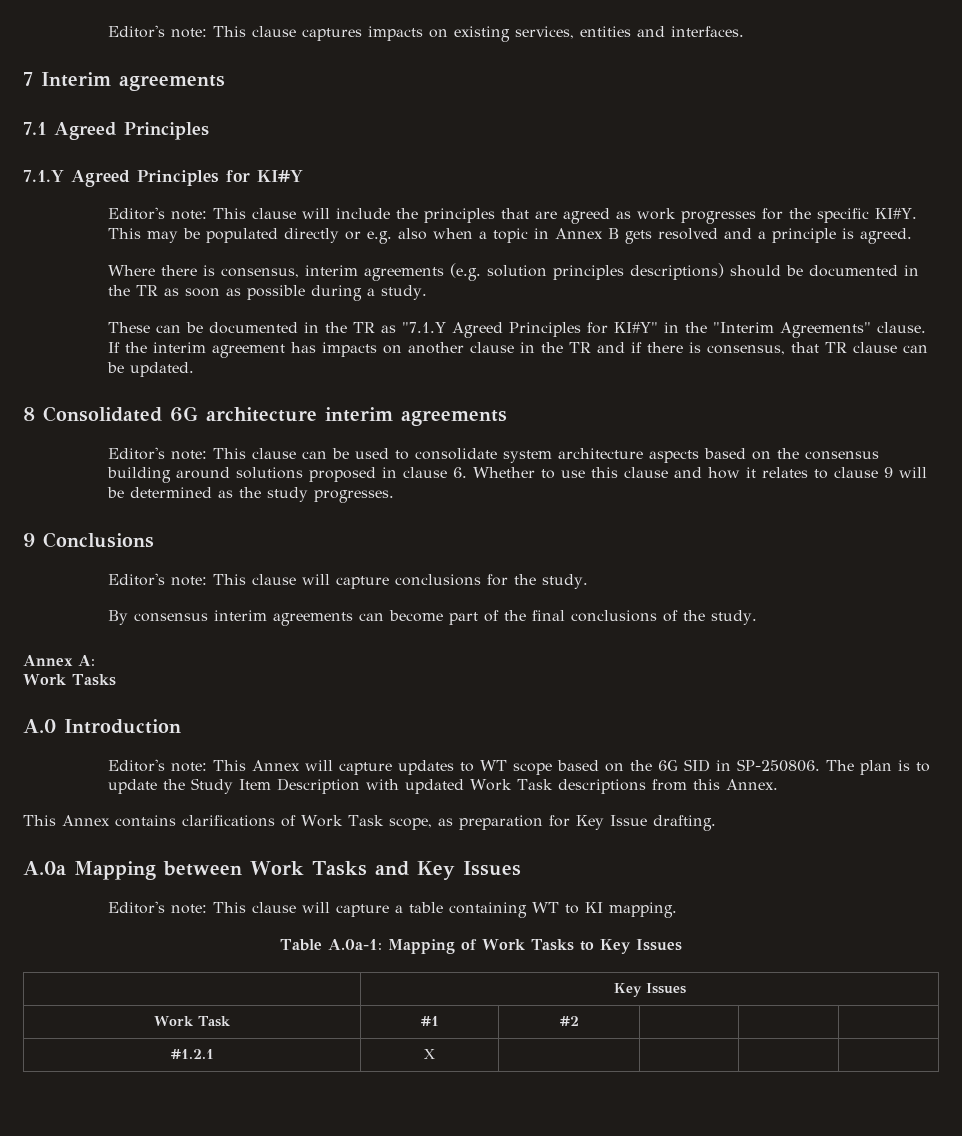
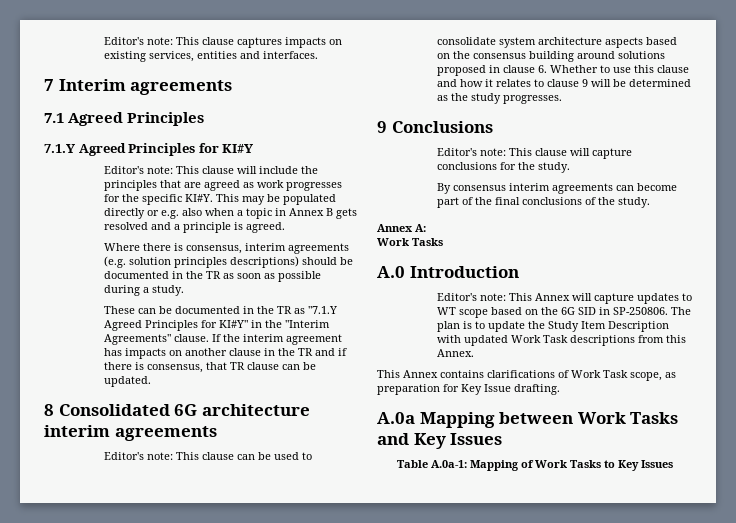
[108,901,678,918] // Editor's note: This clause will capture a table containing WT to KI mapping. -> (503, 439) none
[613,983,686,997] [154,1016,231,1027] [420,1016,439,1026] [559,1016,579,1026] [170,1049,214,1059] [424,1049,435,1059] // | Key Issues // Work Task | #1 | #2 | | | // #1.2.1 | X | | | | -> (673, 464) none

